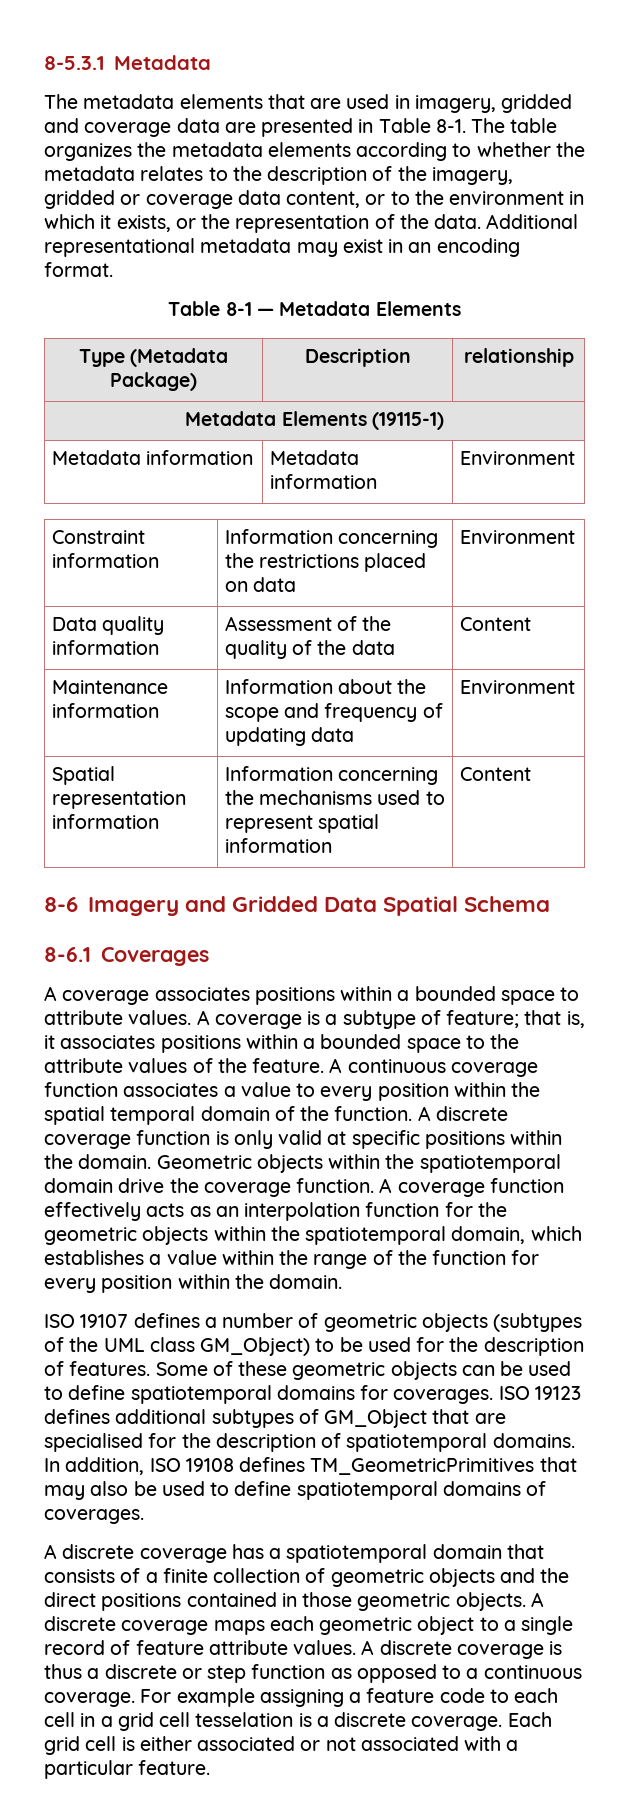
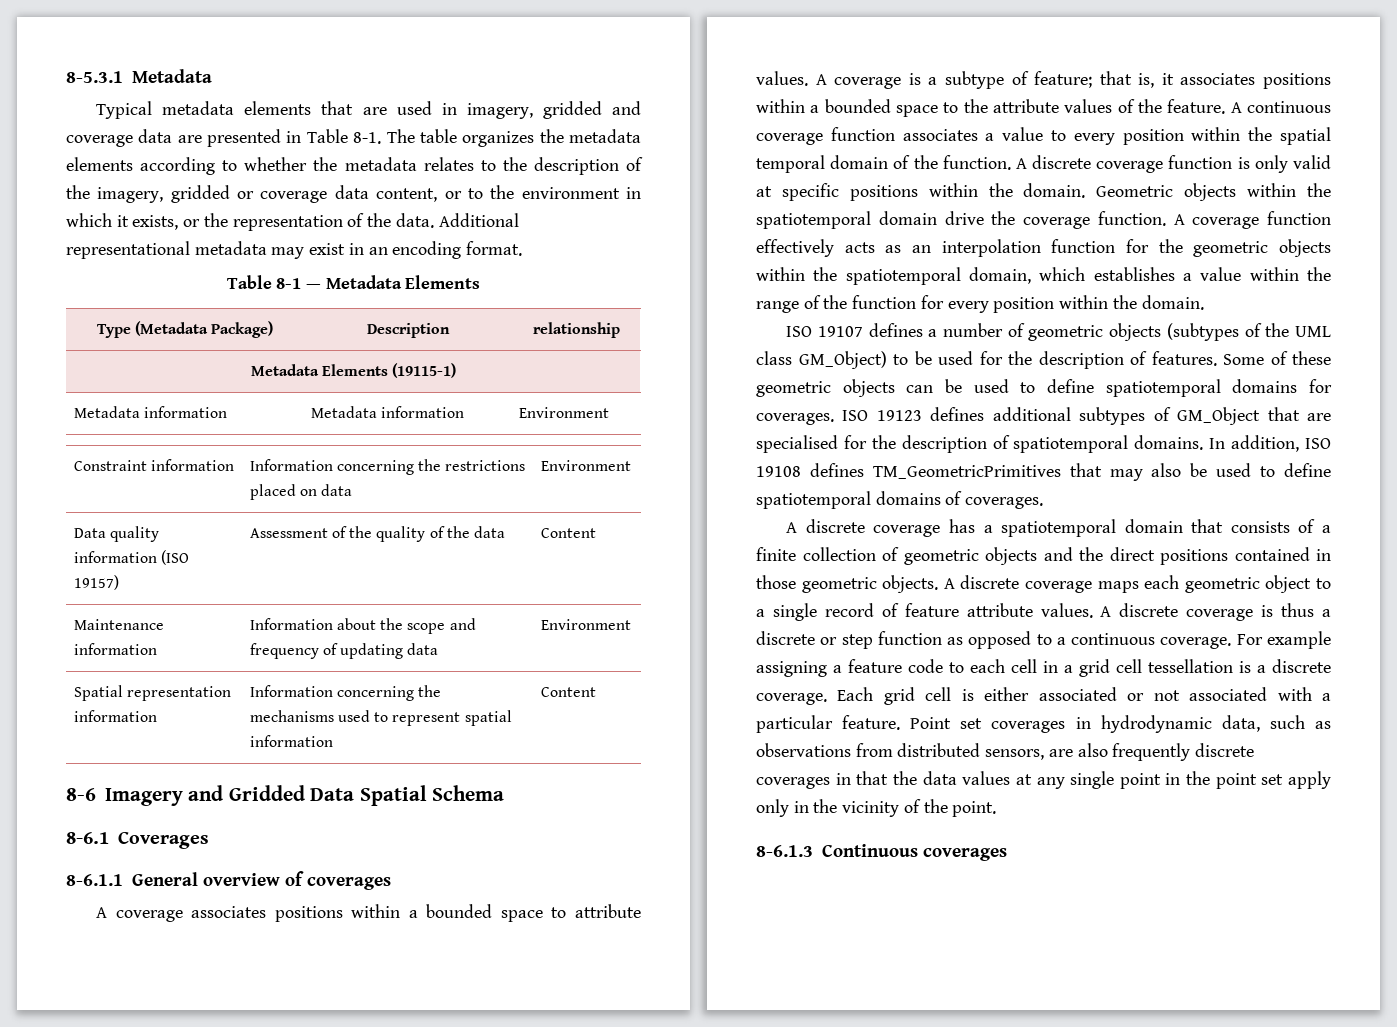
[44,94,78,109] The -> [96,101,153,119] Typical
(159, 647) none -> [160,550,189,565] [73,575,119,590] (ISO 19157)
(209, 956) none -> [66,871,391,890] // 8-6.1.1 General overview of coverages
[195,1712,294,1727] tesselation -> [1148,659,1233,673] tessellation
(211, 1767) none -> [910,715,1331,733] [756,743,1255,761] [756,771,1331,789] [756,799,997,817] [756,844,1007,861] Point set coverages in hydrodynamic data, such as observations from distributed sensors, are also frequently discrete coverages in that the data values at any single point in the point set apply only in the vicinity of the point. // 8-6.1.3 Continuous coverages

